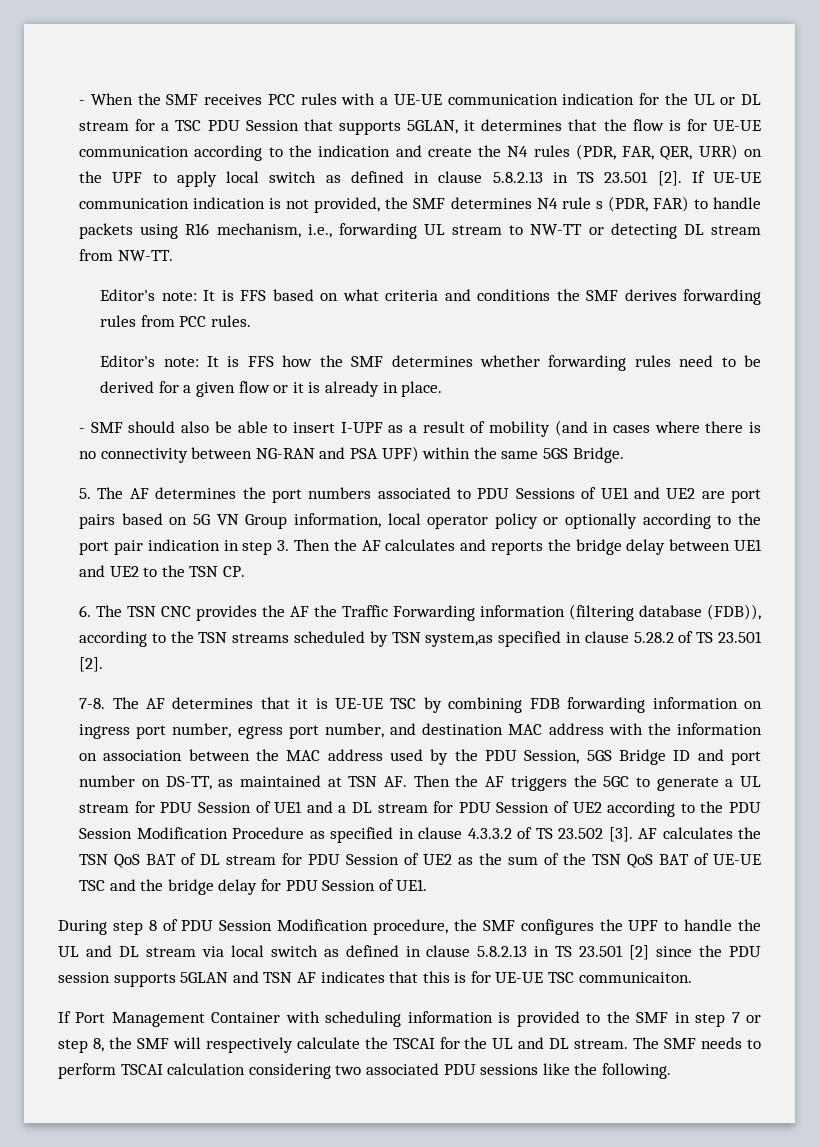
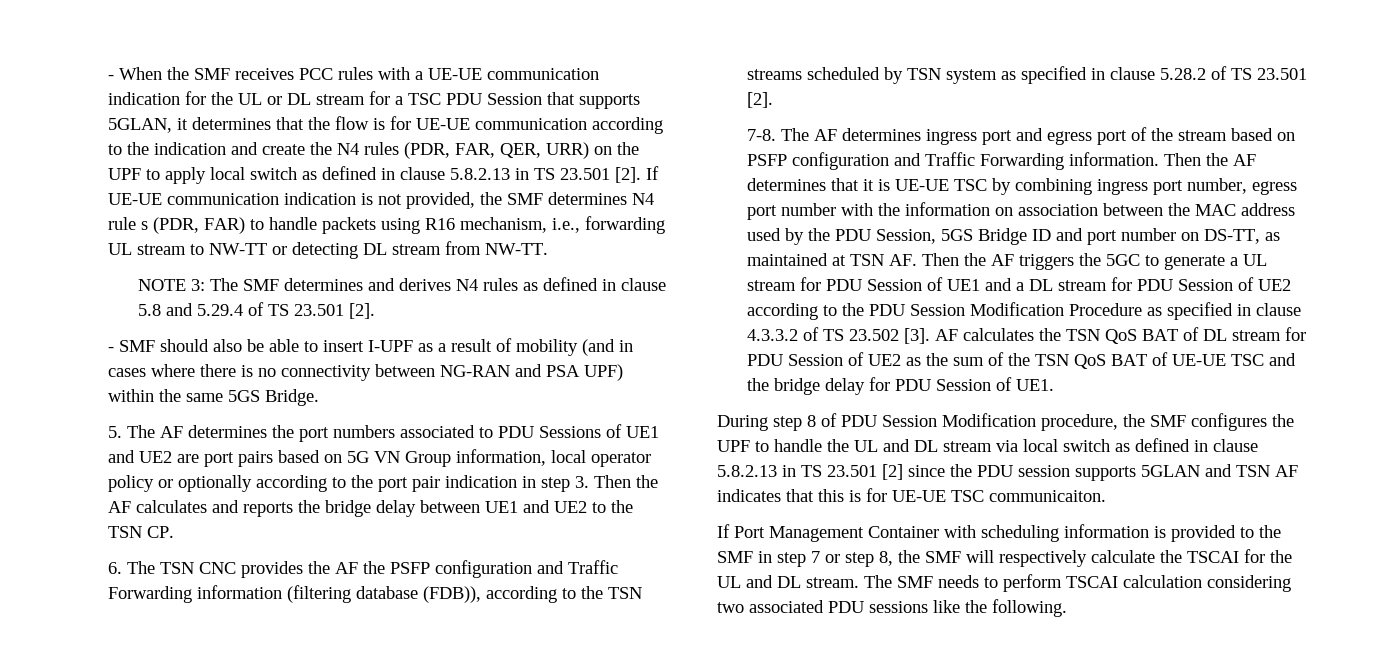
[100,289,761,305] [100,315,251,327] [100,355,761,371] [100,381,443,397] Editor's note: It is FFS based on what criteria and conditions the SMF derives forwarding rules from PCC rules. // Editor's note: It is FFS how the SMF determines whether forwarding rules need to be derived for a given flow or it is already in place. -> [137,277,666,291] [137,302,375,319] NOTE 3: The SMF determines and derives N4 rules as defined in clause 5.8 and 5.29.4 of TS 23.501 [2].
(338, 611) none -> [389,560,564,578] PSFP configuration and
[425,633,494,647] system,as -> [945,69,1016,84] system as
(254, 703) none -> [925,127,1295,145] [746,152,1256,170] [746,178,826,191] ingress port and egress port of the stream based on PSFP configuration and Traffic Forwarding information. Then the AF determines
[529,697,762,713] FDB forwarding information on -> (1092, 186) none
[324,723,604,738] number, and destination MAC address -> [780,203,836,216] number

